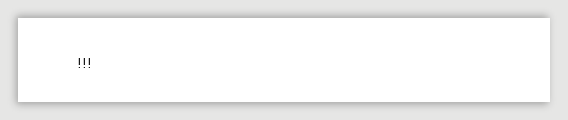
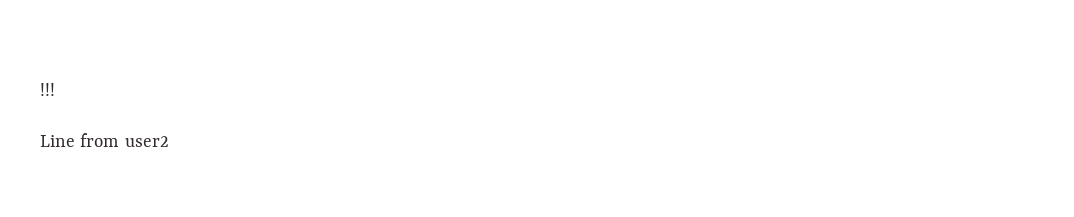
(92, 63) none -> [40,133,169,147] // Line from user2

